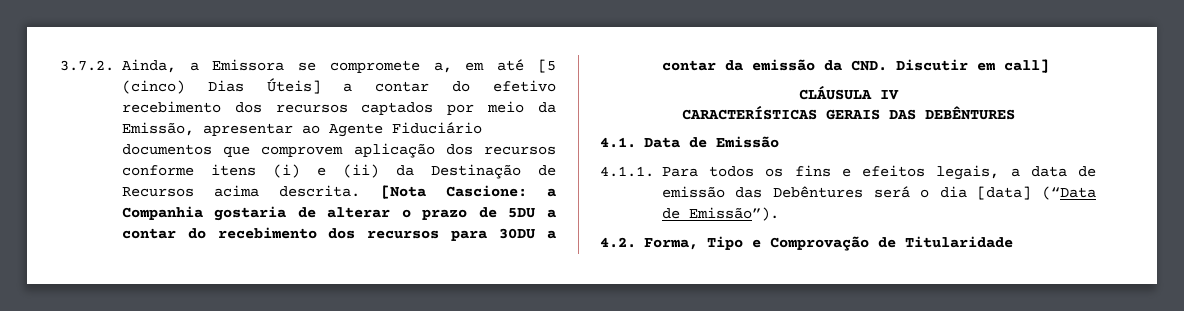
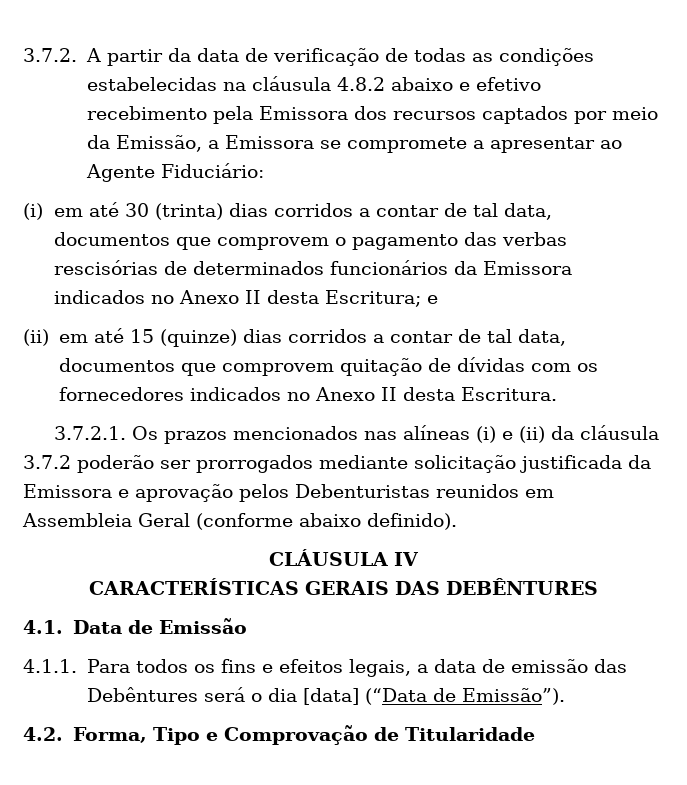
[121,59,556,73] [121,78,556,94] [121,101,221,113] Ainda, a Emissora se compromete a, em até [5 (cinco) Dias Úteis] a contar do efetivo recebimento -> [85,48,594,66] [86,76,541,91] [86,106,348,124] A partir da data de verificação de todas as condições estabelecidas na cláusula 4.8.2 abaixo e efetivo recebimento pela Emissora
[202,122,482,137] [121,143,556,158] [121,164,556,179] [121,185,556,199] [121,206,556,221] [121,227,557,241] [661,59,1049,73] apresentar ao Agente Fiduciário documentos que comprovem aplicação dos recursos conforme itens (i) e (ii) da Destinação de Recursos acima descrita. [Nota Cascione: a Companhia gostaria de alterar o prazo de 5DU a contar do recebimento dos recursos para 30DU a contar da emissão da CND. Discutir em call] -> [207,135,622,153] [85,163,264,182] [23,202,552,220] [53,232,567,250] [53,260,572,275] [53,290,438,307] [23,328,566,347] [58,357,598,376] [58,387,557,401] [53,425,659,444] [23,455,651,473] [23,484,554,502] [22,513,457,530] a Emissora se compromete a apresentar ao Agente Fiduciário: // (i) em até 30 (trinta) dias corridos a contar de tal data, documentos que comprovem o pagamento das verbas rescisórias de determinados funcionários da Emissora indicados no Anexo II desta Escritura; e // (ii) em até 15 (quinze) dias corridos a contar de tal data, documentos que comprovem quitação de dívidas com os fornecedores indicados no Anexo II desta Escritura. // 3.7.2.1. Os prazos mencionados nas alíneas (i) e (ii) da cláusula 3.7.2 poderão ser prorrogados mediante solicitação justificada da Emissora e aprovação pelos Debenturistas reunidos em Assembleia Geral (conforme abaixo definido).

